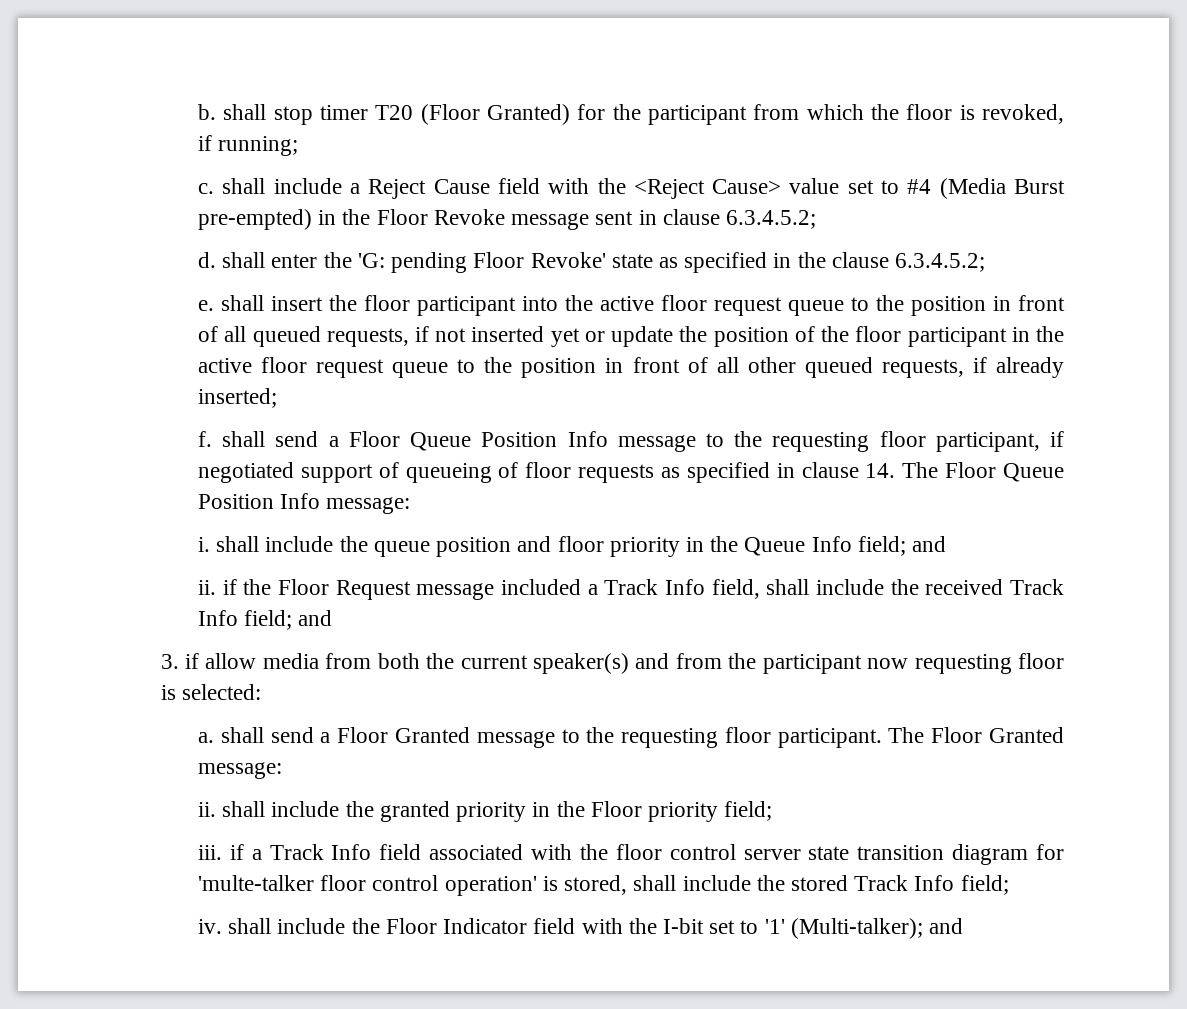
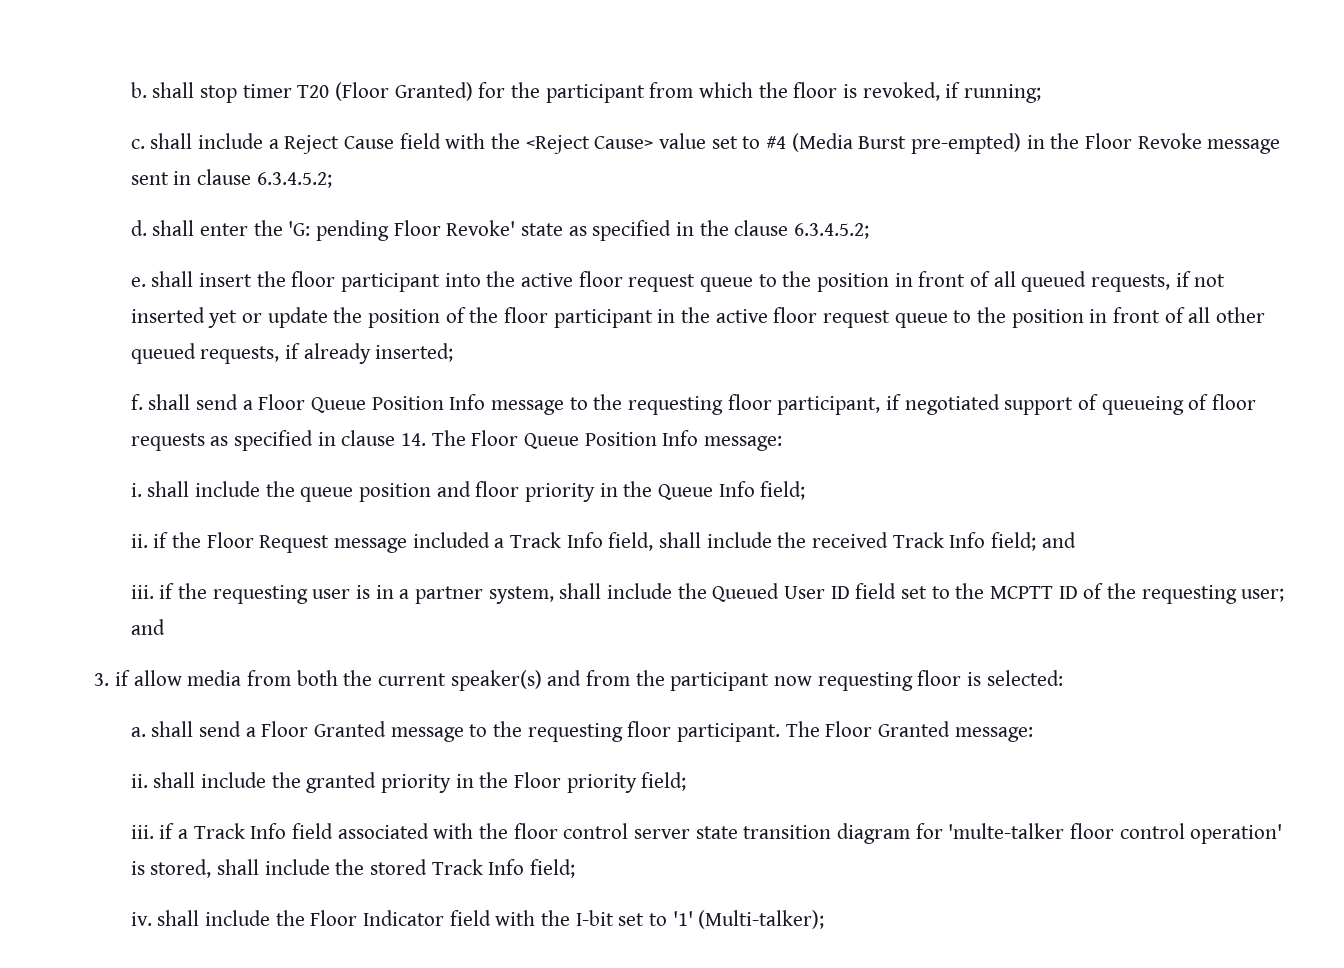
[911,536,946,552] and -> (806, 490) none
(333, 618) none -> [130,583,1285,604] [130,619,165,635] // iii. if the requesting user is in a partner system, shall include the Queued User ID field set to the MCPTT ID of the requesting user; and
[928,918,963,934] and -> (825, 919) none

